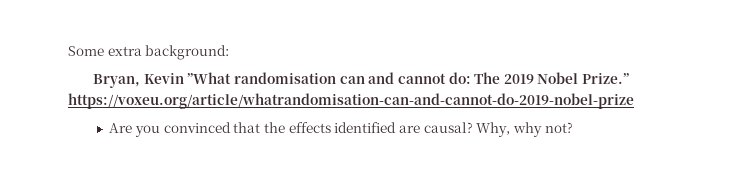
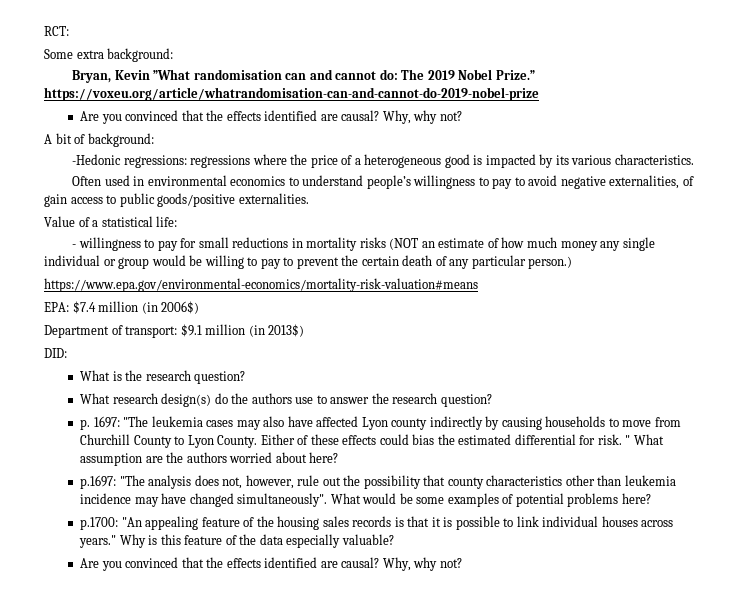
(68, 51) none -> [44,26,69,36] RCT: //
(573, 127) none -> [44,133,154,147] [72,154,695,168] [72,175,695,189] [44,193,309,207] [44,216,178,227] [72,237,655,251] [44,255,573,269] [44,278,478,292] [44,301,200,314] [44,324,305,338] [44,348,67,358] [80,370,246,384] [80,393,492,407] [80,416,681,430] [80,434,664,448] [80,452,339,466] [80,475,676,489] [80,493,651,507] [80,516,674,530] [79,534,394,548] [80,557,462,571] // A bit of background: // -Hedonic regressions: regressions where the price of a heterogeneous good is impacted by its various characteristics. // Often used in environmental economics to understand people’s willingness to pay to avoid negative externalities, of gain access to public goods/positive externalities. // Value of a statistical life: // - willingness to pay for small reductions in mortality risks (NOT an estimate of how much money any single individual or group would be willing to pay to prevent the certain death of any particular person.) // https://www.epa.gov/environmental-economics/mortality-risk-valuation#means // EPA: $7.4 million (in 2006$) // Department of transport: $9.1 million (in 2013$) // DID: // What is the research question? // What research design(s) do the authors use to answer the research question? // p. 1697: "The leukemia cases may also have affected Lyon county indirectly by causing households to move from Churchill County to Lyon County. Either of these effects could bias the estimated differential for risk. " What assumption are the authors worried about here? // p.1697: "The analysis does not, however, rule out the possibility that county characteristics other than leukemia incidence may have changed simultaneously". What would be some examples of potential problems here? // p.1700: "An appealing feature of the housing sales records is that it is possible to link individual houses across years." Why is this feature of the data especially valuable? // Are you convinced that the effects identified are causal? Why, why not?

